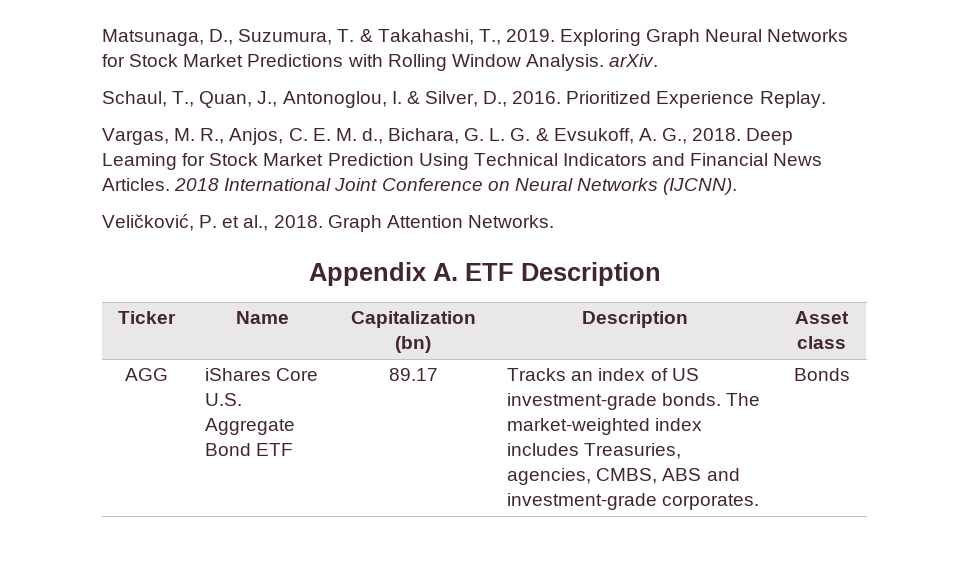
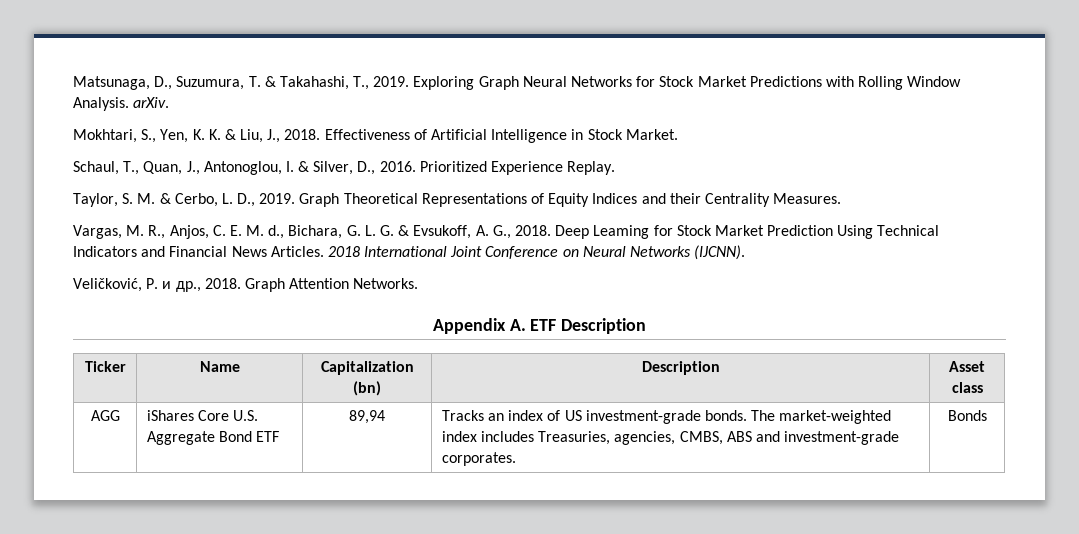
(659, 60) none -> [73,129,678,143] // Mokhtari, S., Yen, K. K. & Liu, J., 2018. Effectiveness of Artificial Intelligence in Stock Market.
(826, 99) none -> [73,193,842,207] // Taylor, S. M. & Cerbo, L. D., 2019. Graph Theoretical Representations of Equity Indices and their Centrality Measures.
[222,215,269,231] et al., -> [162,281,201,292] и др.,
[388,368,438,381] 89.17 -> [349,410,385,424] 89,94

